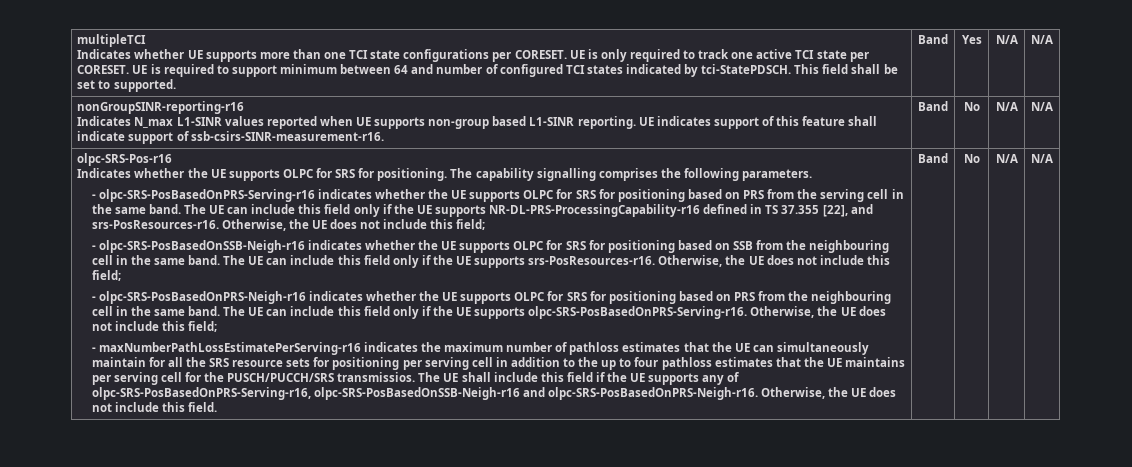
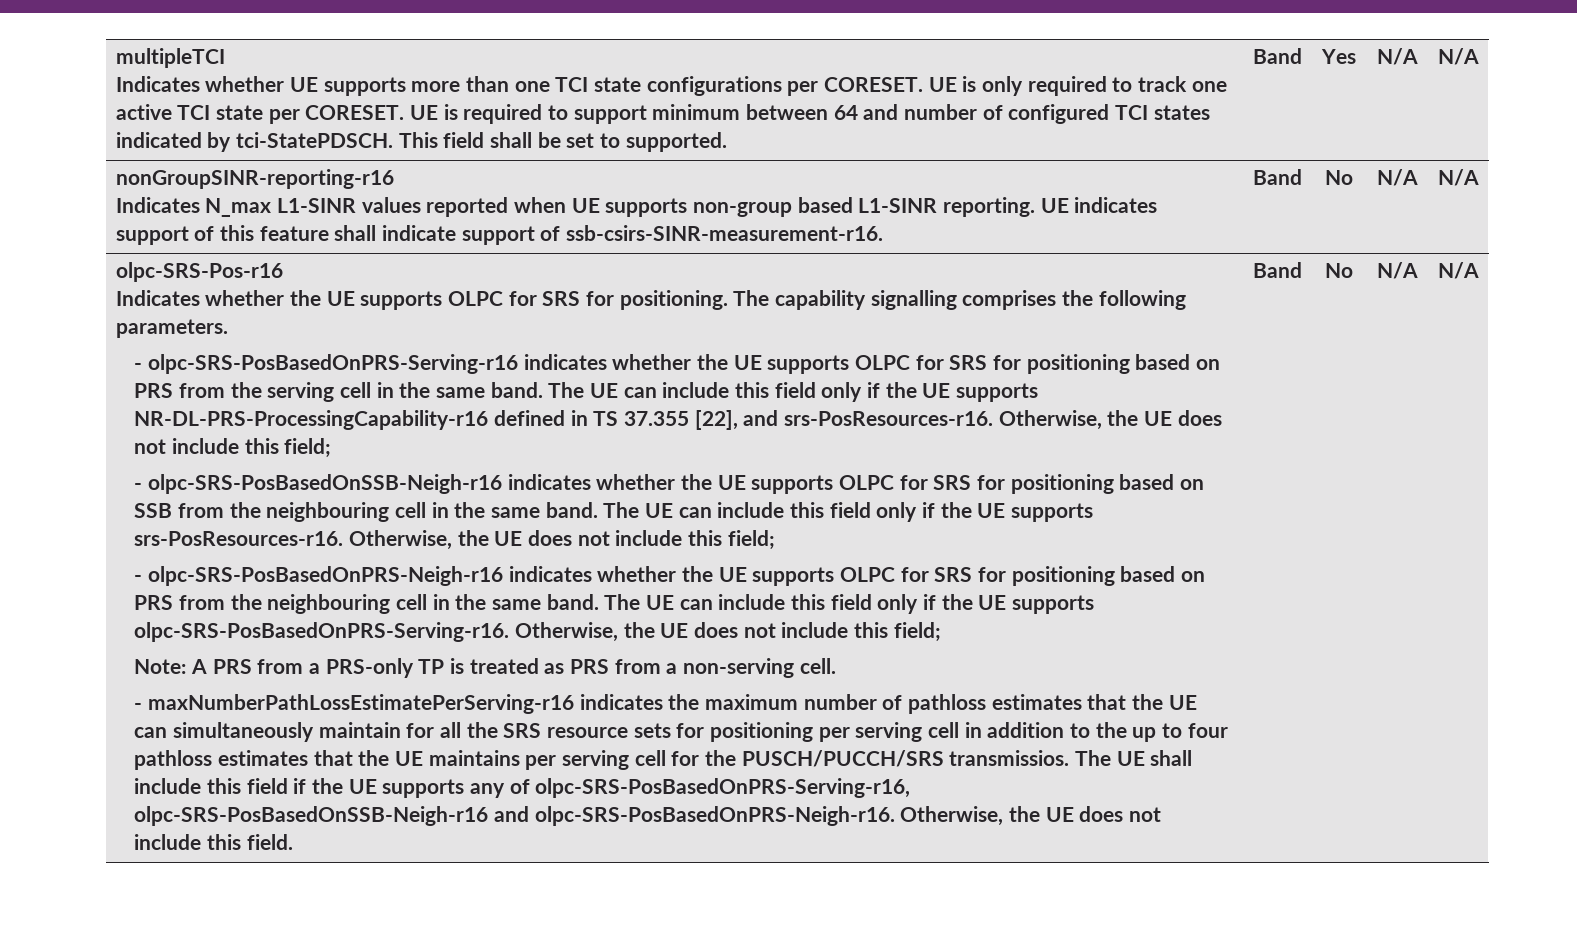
(217, 326) none -> [134,658,836,678] // Note: A PRS from a PRS-only TP is treated as PRS from a non-serving cell.

